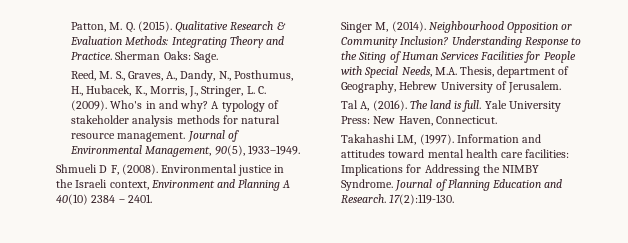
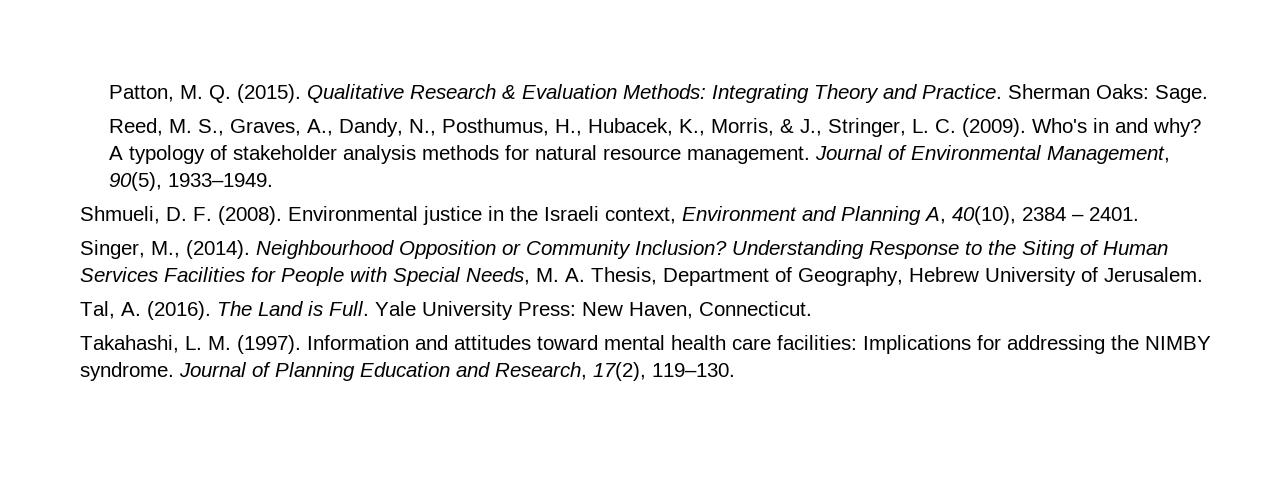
(187, 91) none -> [779,119,794,133] &
[56,164,119,175] Shmueli D F, -> [80,206,213,224] Shmueli, D. F.
[282,180,291,188] [56,194,89,205] A 40(10) -> [924,206,1017,225] A, 40(10),
[341,22,389,33] Singer M, -> [80,240,181,259] Singer, M.,
[434,66,556,78] M.A. Thesis, department -> [536,267,770,286] M. A. Thesis, Department
[341,100,482,112] Tal A, (2016). The land is full. -> [80,301,370,320] Tal, A. (2016). The Land is Full.
[341,134,417,145] Takahashi LM, -> [80,335,232,353] Takahashi, L. M.
[424,164,480,176] Addressing -> [1007,335,1106,354] addressing
[341,179,394,191] Syndrome. -> [80,362,175,381] syndrome.
[341,194,455,205] Research. 17(2):119-130. -> [495,362,736,381] Research, 17(2), 119–130.

